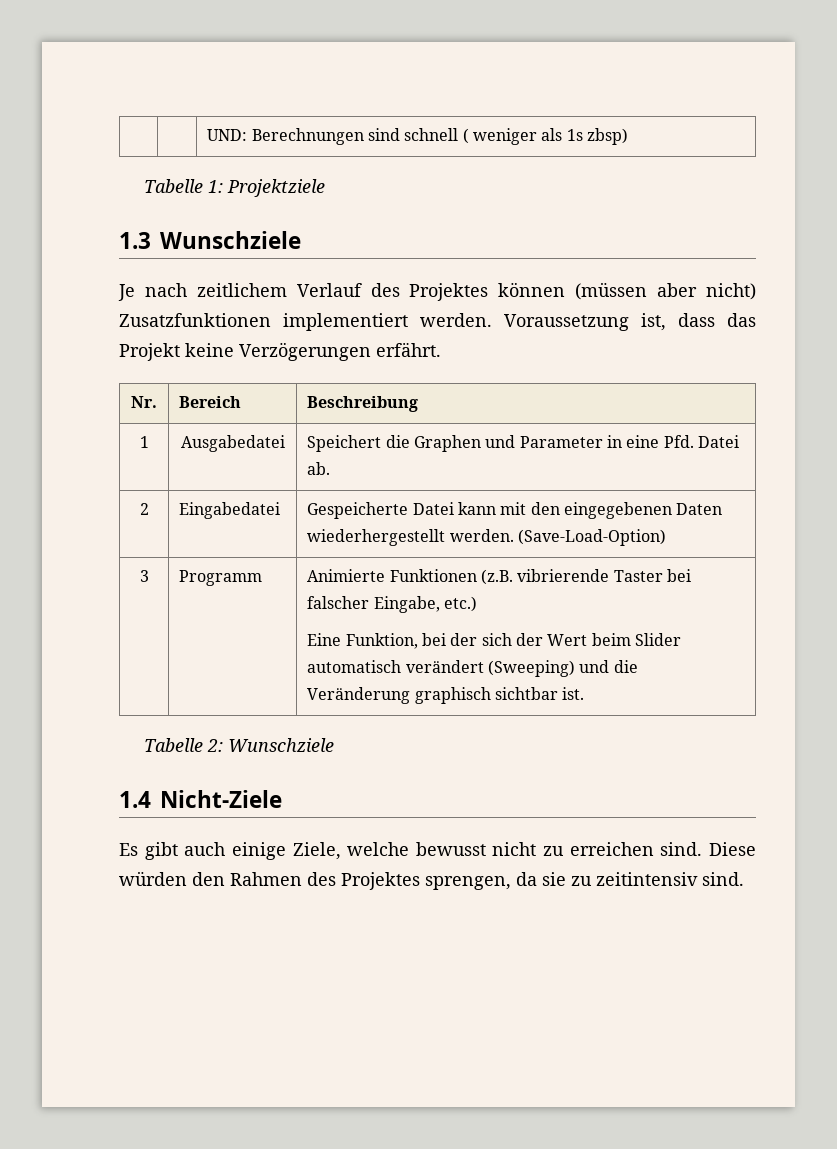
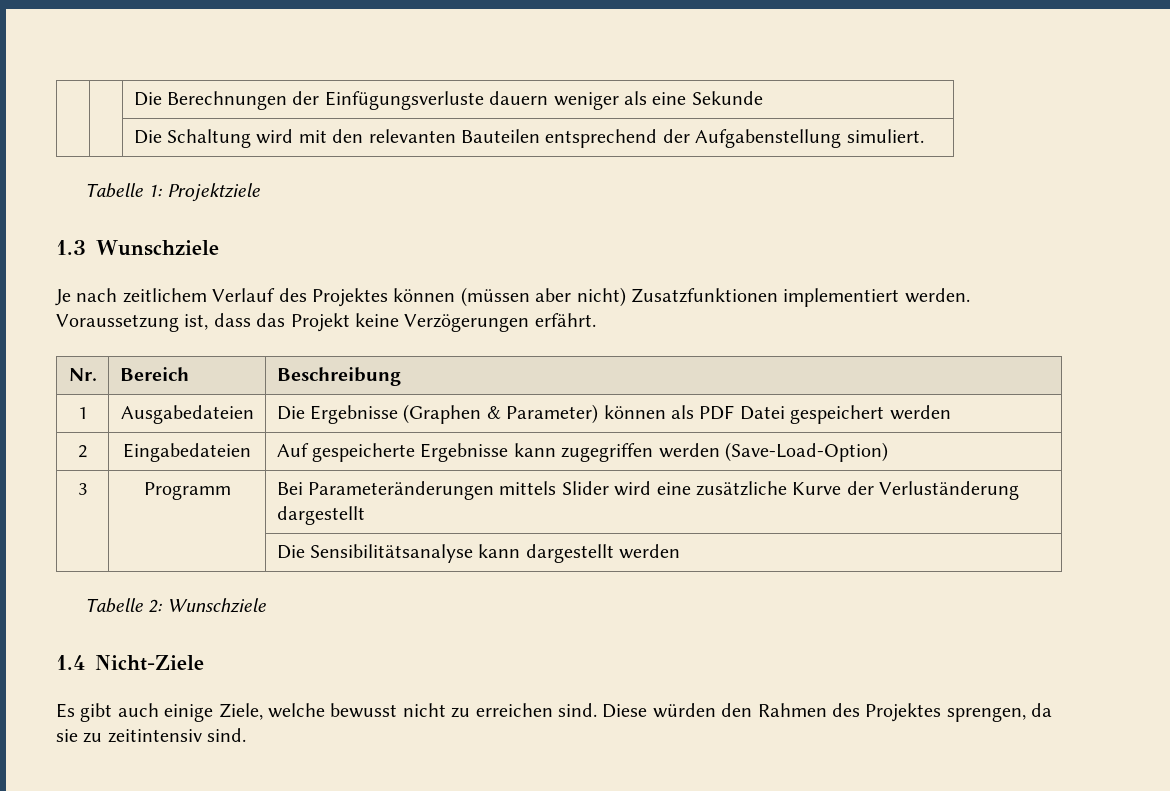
[207,128,628,145] | | UND: Berechnungen sind schnell ( weniger als 1s zbsp) -> [133,91,763,110] [133,129,924,148] | | Die Berechnungen der Einfügungsverluste dauern weniger als eine Sekunde // | | Die Schaltung wird mit den relevanten Bauteilen entsprechend der Aufgabenstellung simuliert.
[180,435,285,452] [307,435,739,452] [307,462,331,475] [139,503,149,515] [179,502,281,519] [307,502,723,519] [307,529,666,546] [139,570,149,582] [179,570,263,586] [307,569,691,585] [307,596,477,613] [307,633,681,649] [307,660,638,677] [307,687,585,704] Ausgabedatei | Speichert die Graphen und Parameter in eine Pfd. Datei ab. // 2 | Eingabedatei | Gespeicherte Datei kann mit den eingegebenen Daten wiederhergestellt werden. (Save-Load-Option) // 3 | Programm | Animierte Funktionen (z.B. vibrierende Taster bei falscher Eingabe, etc.) // Eine Funktion, bei der sich der Wert beim Slider automatisch verändert (Sweeping) und die Veränderung graphisch sichtbar ist. -> [120,405,254,424] [276,404,951,424] [78,445,87,458] [123,443,251,462] [276,442,889,462] [78,483,87,495] [143,482,231,500] [276,481,1020,500] [276,506,365,525] [276,544,681,563] Ausgabedateien | Die Ergebnisse (Graphen & Parameter) können als PDF Datei gespeichert werden // 2 | Eingabedateien | Auf gespeicherte Ergebnisse kann zugegriffen werden (Save-Load-Option) // 3 | Programm | Bei Parameteränderungen mittels Slider wird eine zusätzliche Kurve der Verluständerung dargestellt // | | Die Sensibilitätsanalyse kann dargestellt werden

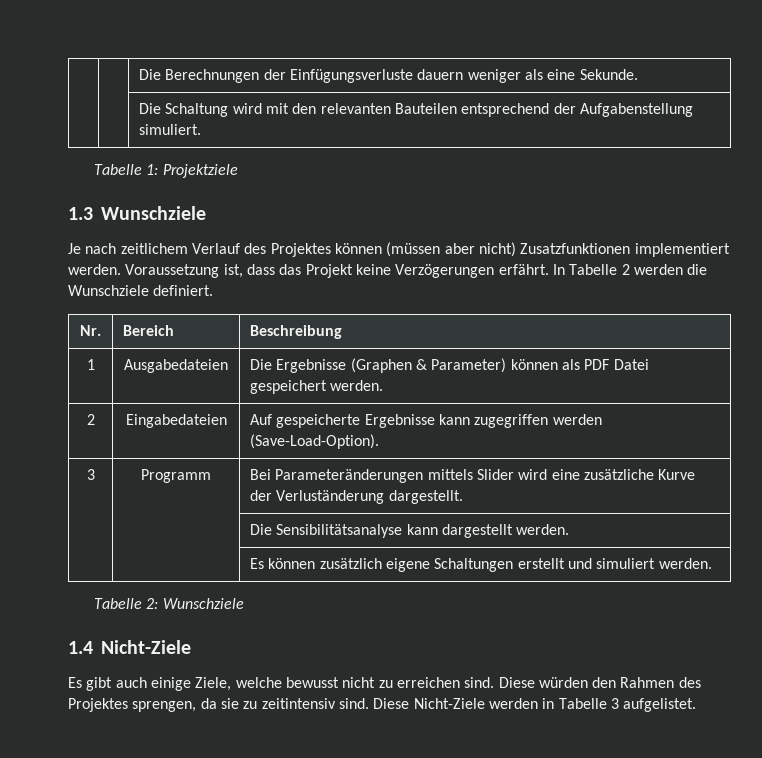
[691,91,763,105] Sekunde -> [579,69,638,80] Sekunde.
(596, 320) none -> [552,264,708,275] [68,285,214,296] In Tabelle 2 werden die Wunschziele definiert.
[889,405,951,420] werden -> [330,380,384,391] werden.
[725,442,889,462] (Save-Load-Option) -> [250,434,380,449] (Save-Load-Option).
[276,506,365,525] dargestellt -> [388,490,463,504] dargestellt.
[619,544,681,559] werden -> [516,524,570,535] [250,558,712,572] werden. // | | Es können zusätzlich eigene Schaltungen erstellt und simuliert werden.
(247, 735) none -> [373,698,697,712] Diese Nicht-Ziele werden in Tabelle 3 aufgelistet.

